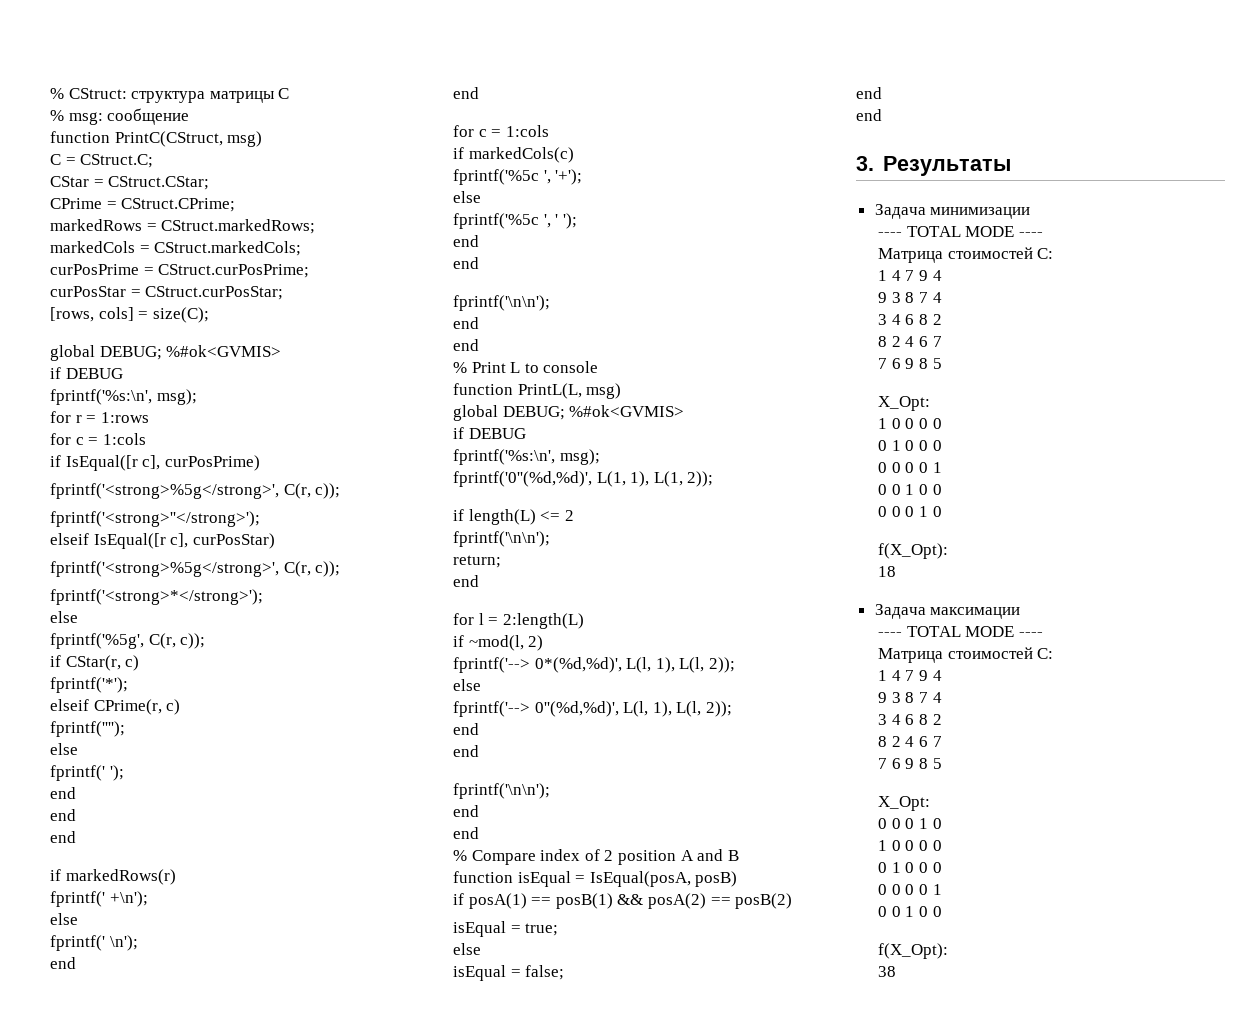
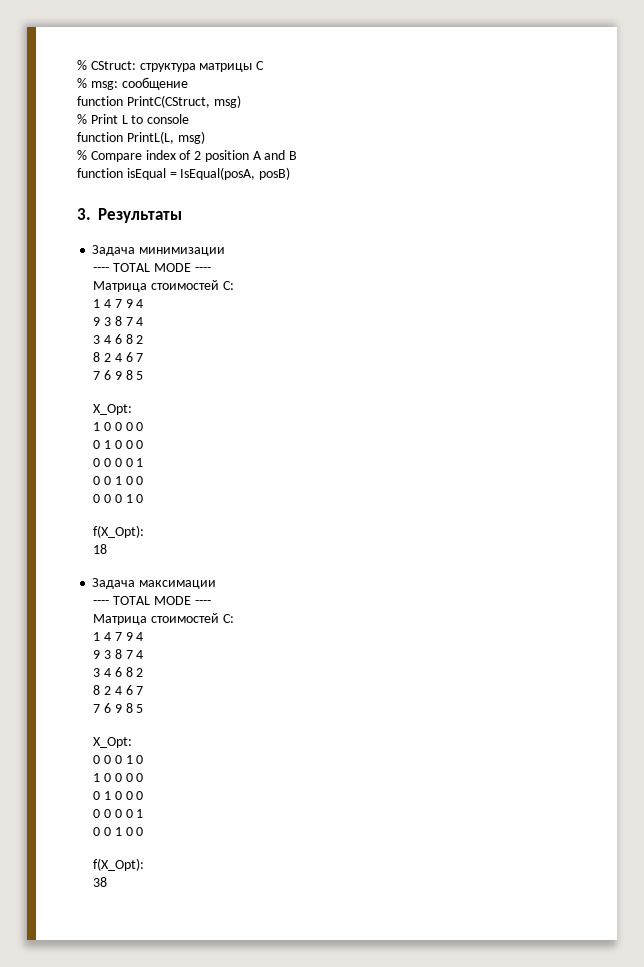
[50,154,154,168] [50,176,210,190] [50,198,236,212] [50,219,316,234] [50,241,302,256] [50,264,310,278] [50,286,284,300] [50,307,209,323] [50,345,282,361] [50,367,123,379] [50,389,197,405] [50,411,149,423] [50,433,146,445] [50,455,260,471] [50,483,341,499] [50,511,260,527] [50,533,275,549] [50,561,341,577] [50,589,263,605] [50,611,78,623] [50,633,206,649] [50,655,140,671] [50,677,128,693] [50,699,181,715] [50,721,125,737] [50,743,78,755] [50,765,124,781] [50,787,76,799] [50,809,76,821] [50,831,76,843] [50,869,176,885] [50,891,148,907] [50,913,78,925] [50,935,138,951] [50,957,76,969] [453,87,479,99] [453,125,549,137] [453,147,574,163] [453,169,583,185] [453,191,481,203] [453,213,577,229] [453,235,479,247] [453,257,479,269] [453,295,550,311] [453,317,479,329] [453,339,479,351] // C = CStruct.C; // CStar = CStruct.CStar; // CPrime = CStruct.CPrime; // markedRows = CStruct.markedRows; // markedCols = CStruct.markedCols; // curPosPrime = CStruct.curPosPrime; // curPosStar = CStruct.curPosStar; // [rows, cols] = size(C); // global DEBUG; %#ok<GVMIS> // if DEBUG // fprintf('%s:\n', msg); // for r = 1:rows // for c = 1:cols // if IsEqual([r c], curPosPrime) // fprintf('<strong>%5g</strong>', C(r, c)); // fprintf('<strong>''</strong>'); // elseif IsEqual([r c], curPosStar) // fprintf('<strong>%5g</strong>', C(r, c)); // fprintf('<strong>*</strong>'); // else // fprintf('%5g', C(r, c)); // if CStar(r, c) // fprintf('*'); // elseif CPrime(r, c) // fprintf(''''); // else // fprintf(' '); // end // end // end // if markedRows(r) // fprintf(' +\n'); // else // fprintf(' \n'); // end // end // for c = 1:cols // if markedCols(c) // fprintf('%5c ', '+'); // else // fprintf('%5c ', ' '); // end // end // fprintf('\n\n'); // end // end -> (241, 101) none
[453,405,685,421] [453,427,526,439] [453,449,600,465] [453,471,714,487] [453,509,574,525] [453,531,550,547] [453,555,501,568] [453,575,479,587] [453,613,584,629] [453,635,544,651] [453,657,735,673] [453,679,481,691] [453,701,732,717] [453,723,479,735] [453,745,479,757] [453,783,550,799] [453,805,479,817] [453,827,479,839] // global DEBUG; %#ok<GVMIS> // if DEBUG // fprintf('%s:\n', msg); // fprintf('0''(%d,%d)', L(1, 1), L(1, 2)); // if length(L) <= 2 // fprintf('\n\n'); // return; // end // for l = 2:length(L) // if ~mod(l, 2) // fprintf('--> 0*(%d,%d)', L(l, 1), L(l, 2)); // else // fprintf('--> 0''(%d,%d)', L(l, 1), L(l, 2)); // end // end // fprintf('\n\n'); // end // end -> (205, 137) none
[453,893,793,909] [453,921,559,937] [453,943,481,955] [453,965,565,981] [856,87,882,99] [856,109,882,121] // if posA(1) == posB(1) && posA(2) == posB(2) // isEqual = true; // else // isEqual = false; // end // end -> (291, 173) none

